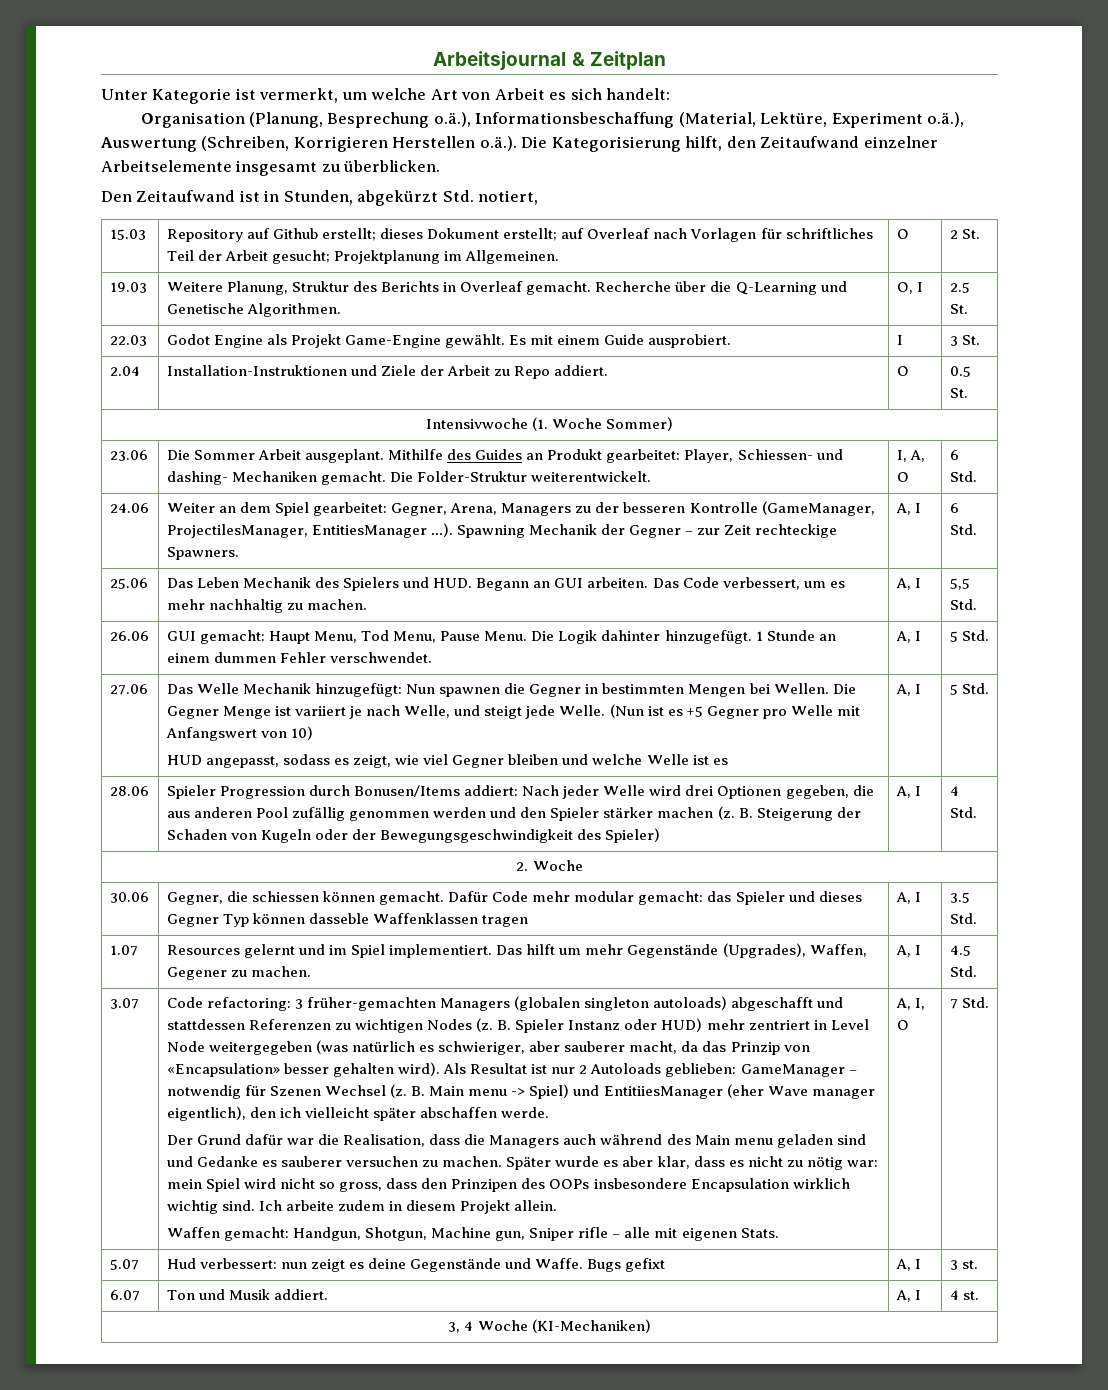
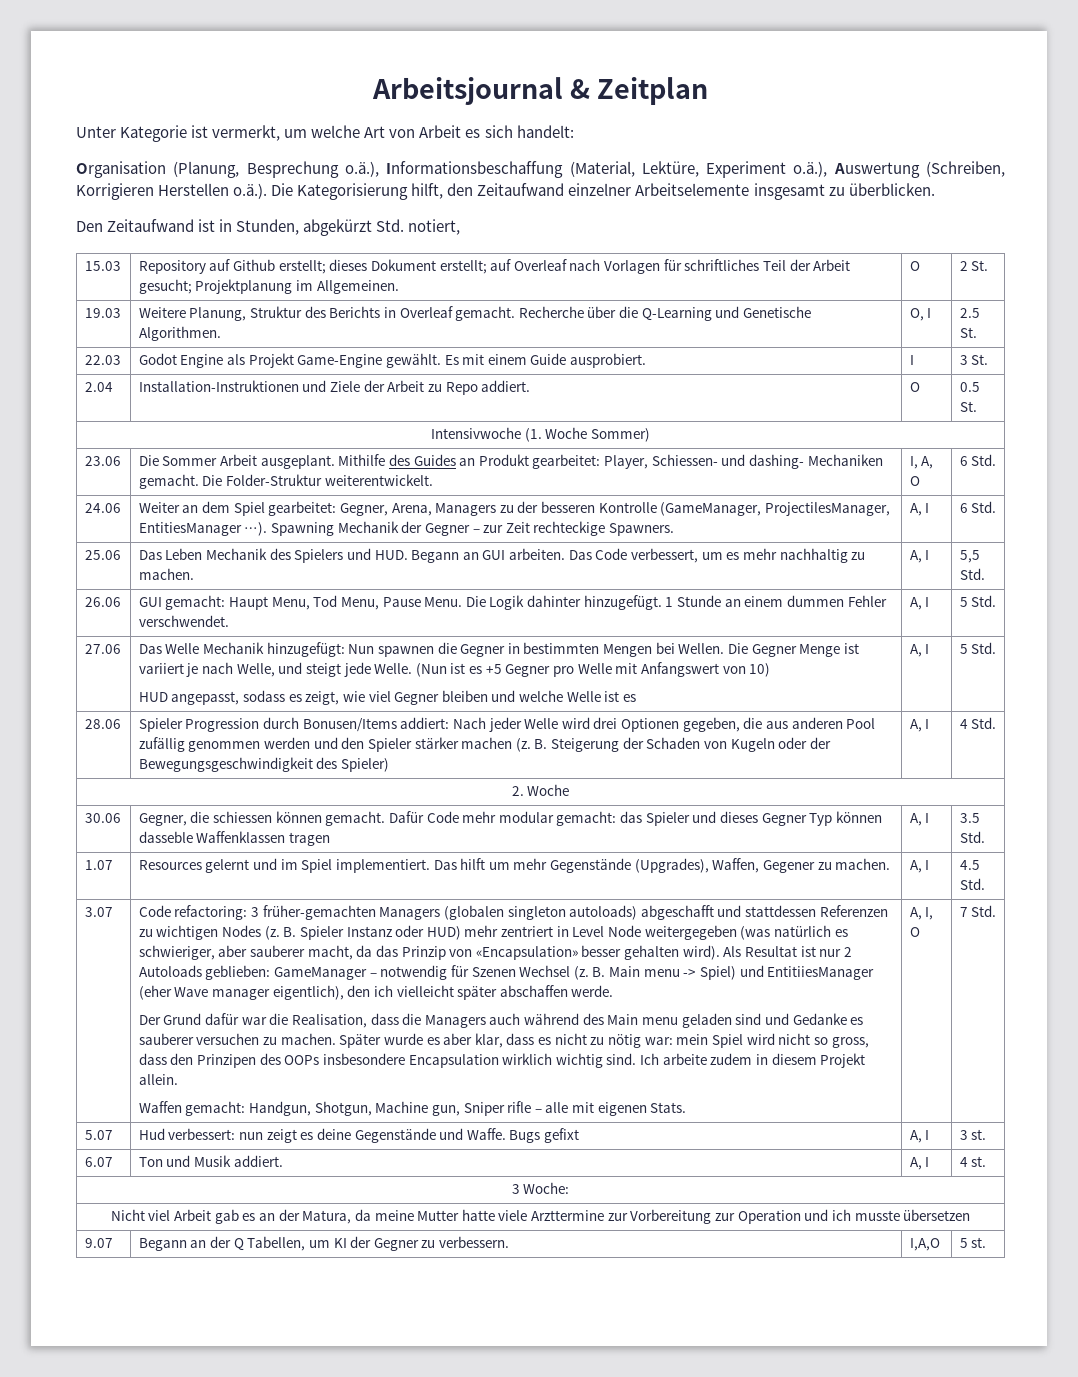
[448,1319,651,1333] 3, 4 Woche (KI-Mechaniken) -> [511,1182,570,1194] [110,1209,971,1224] [84,1238,113,1248] [138,1236,510,1251] [909,1238,940,1251] [959,1237,987,1248] 3 Woche: // Nicht viel Arbeit gab es an der Matura, da meine Mutter hatte viele Arzttermine zur Vorbereitung zur Operation und ich musste übersetzen // 9.07 | Begann an der Q Tabellen, um KI der Gegner zu verbessern. | I,A,O | 5 st.

